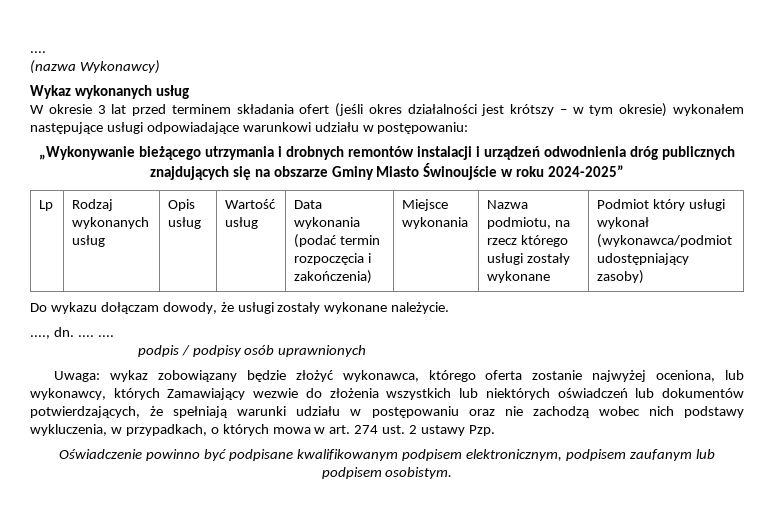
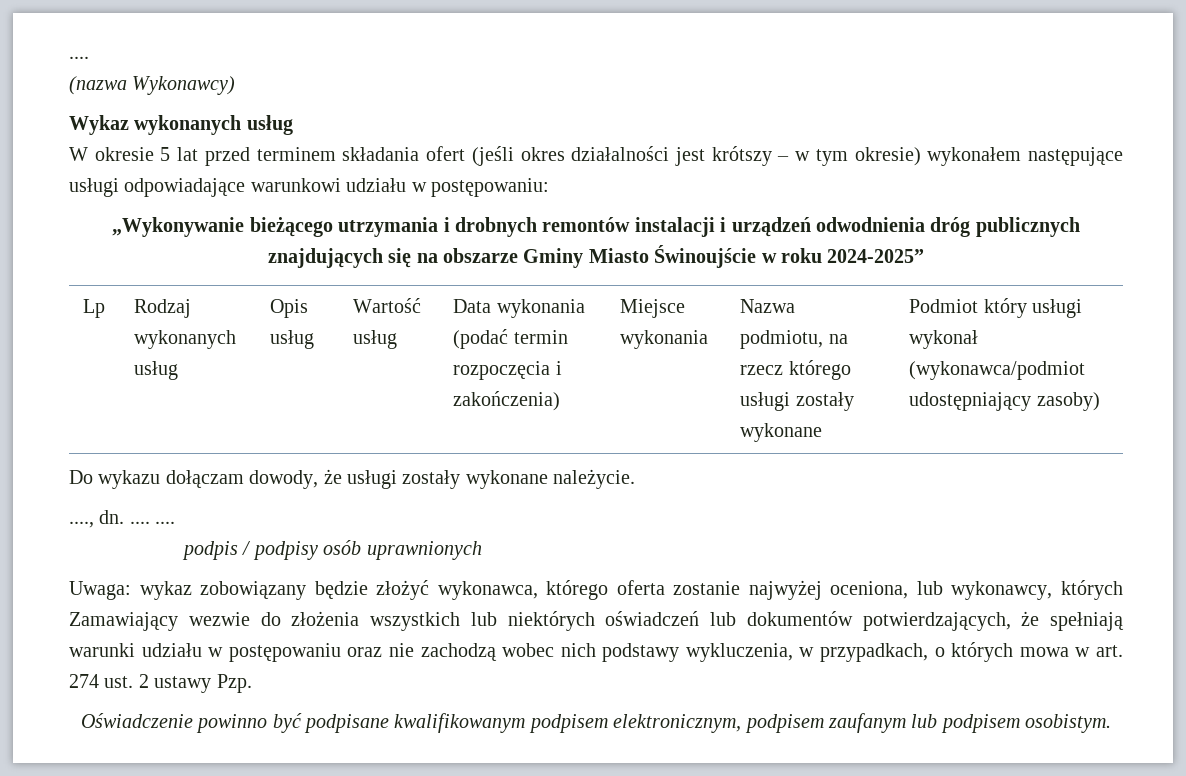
[97,105,106,114] 3 -> [160,147,171,161] 5

